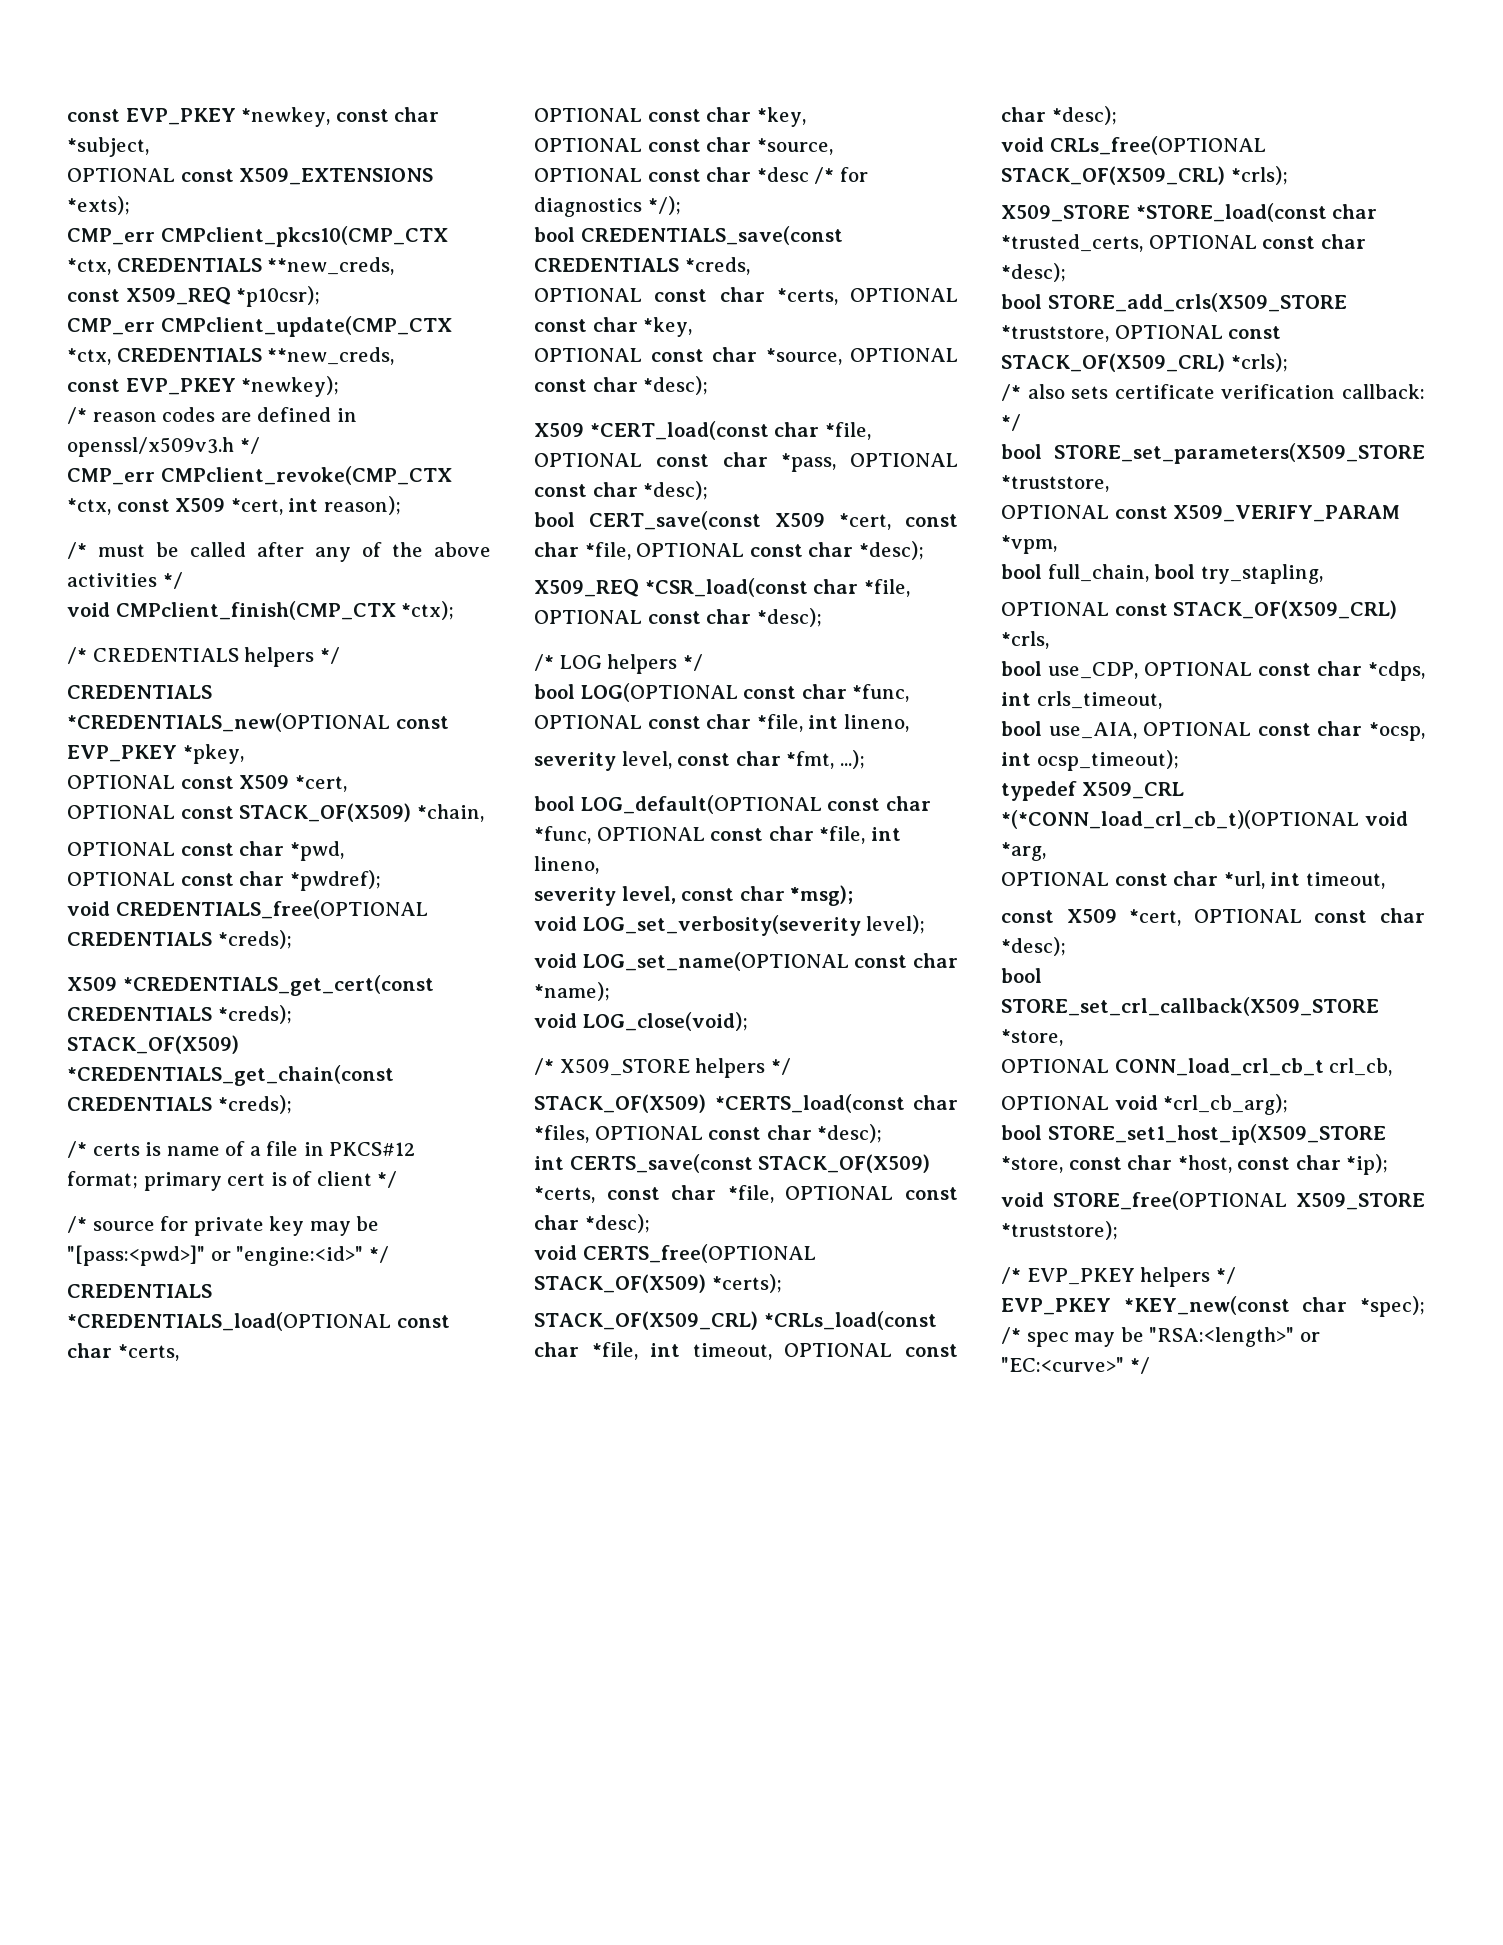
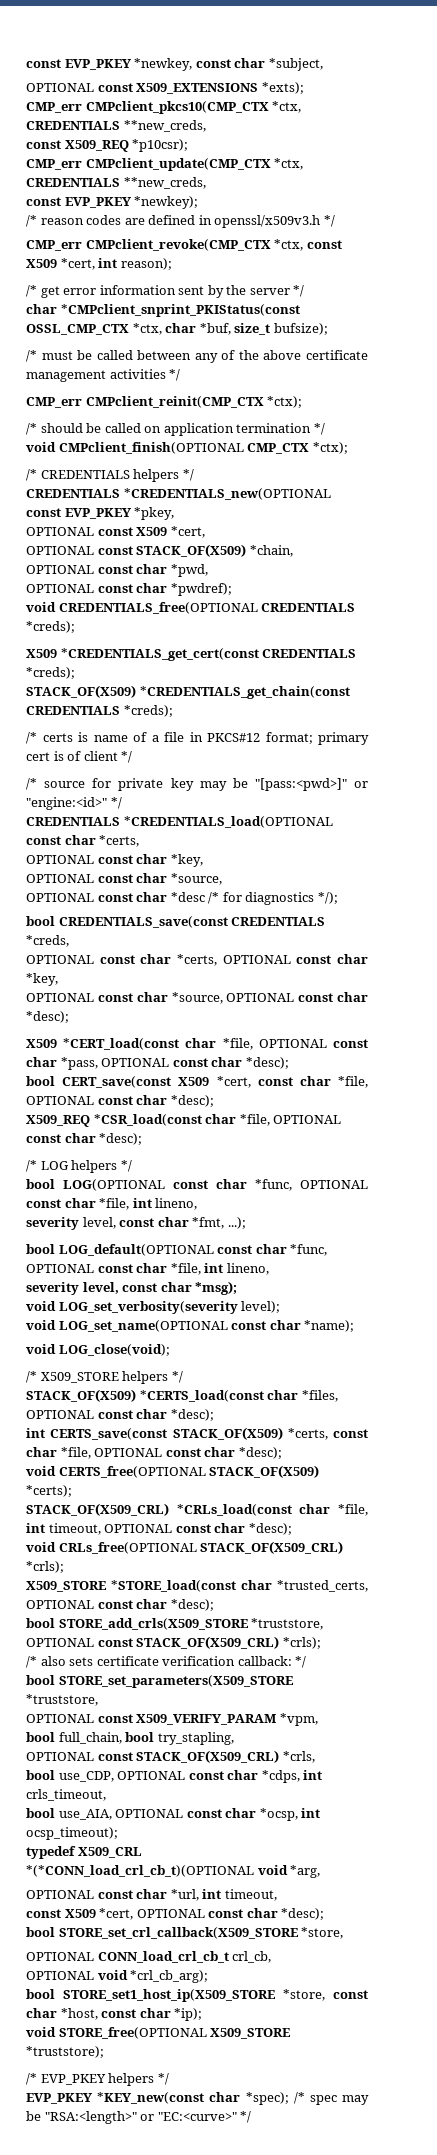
(401, 505) none -> [26,285,305,298] [26,304,300,317] [26,323,328,335] // /* get error information sent by the server */ // char *CMPclient_snprint_PKIStatus(const OSSL_CMP_CTX *ctx, char *buf, size_t bufsize);
[257,542,304,557] after -> [137,350,192,360] between
(491, 549) none -> [305,350,368,360] [26,370,106,382] certificate management
[67,601,396,620] // void CMPclient_finish(CMP_CTX -> [26,396,303,408] [26,423,325,436] [26,442,310,454] // CMP_err CMPclient_reinit(CMP_CTX *ctx); // /* should be called on application termination */ // void CMPclient_finish(OPTIONAL CMP_CTX

